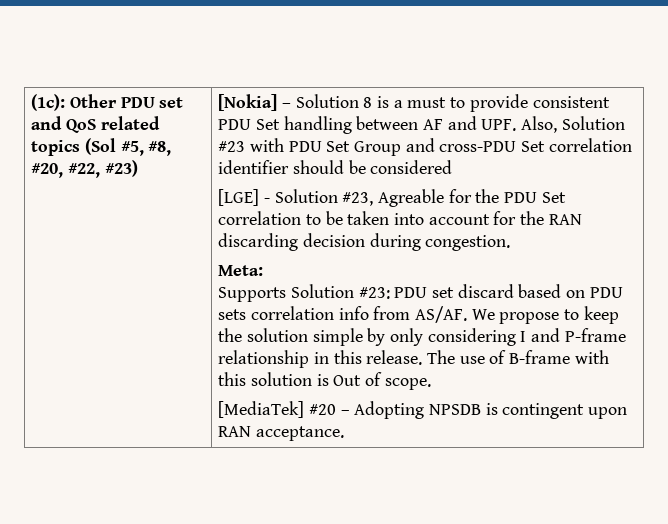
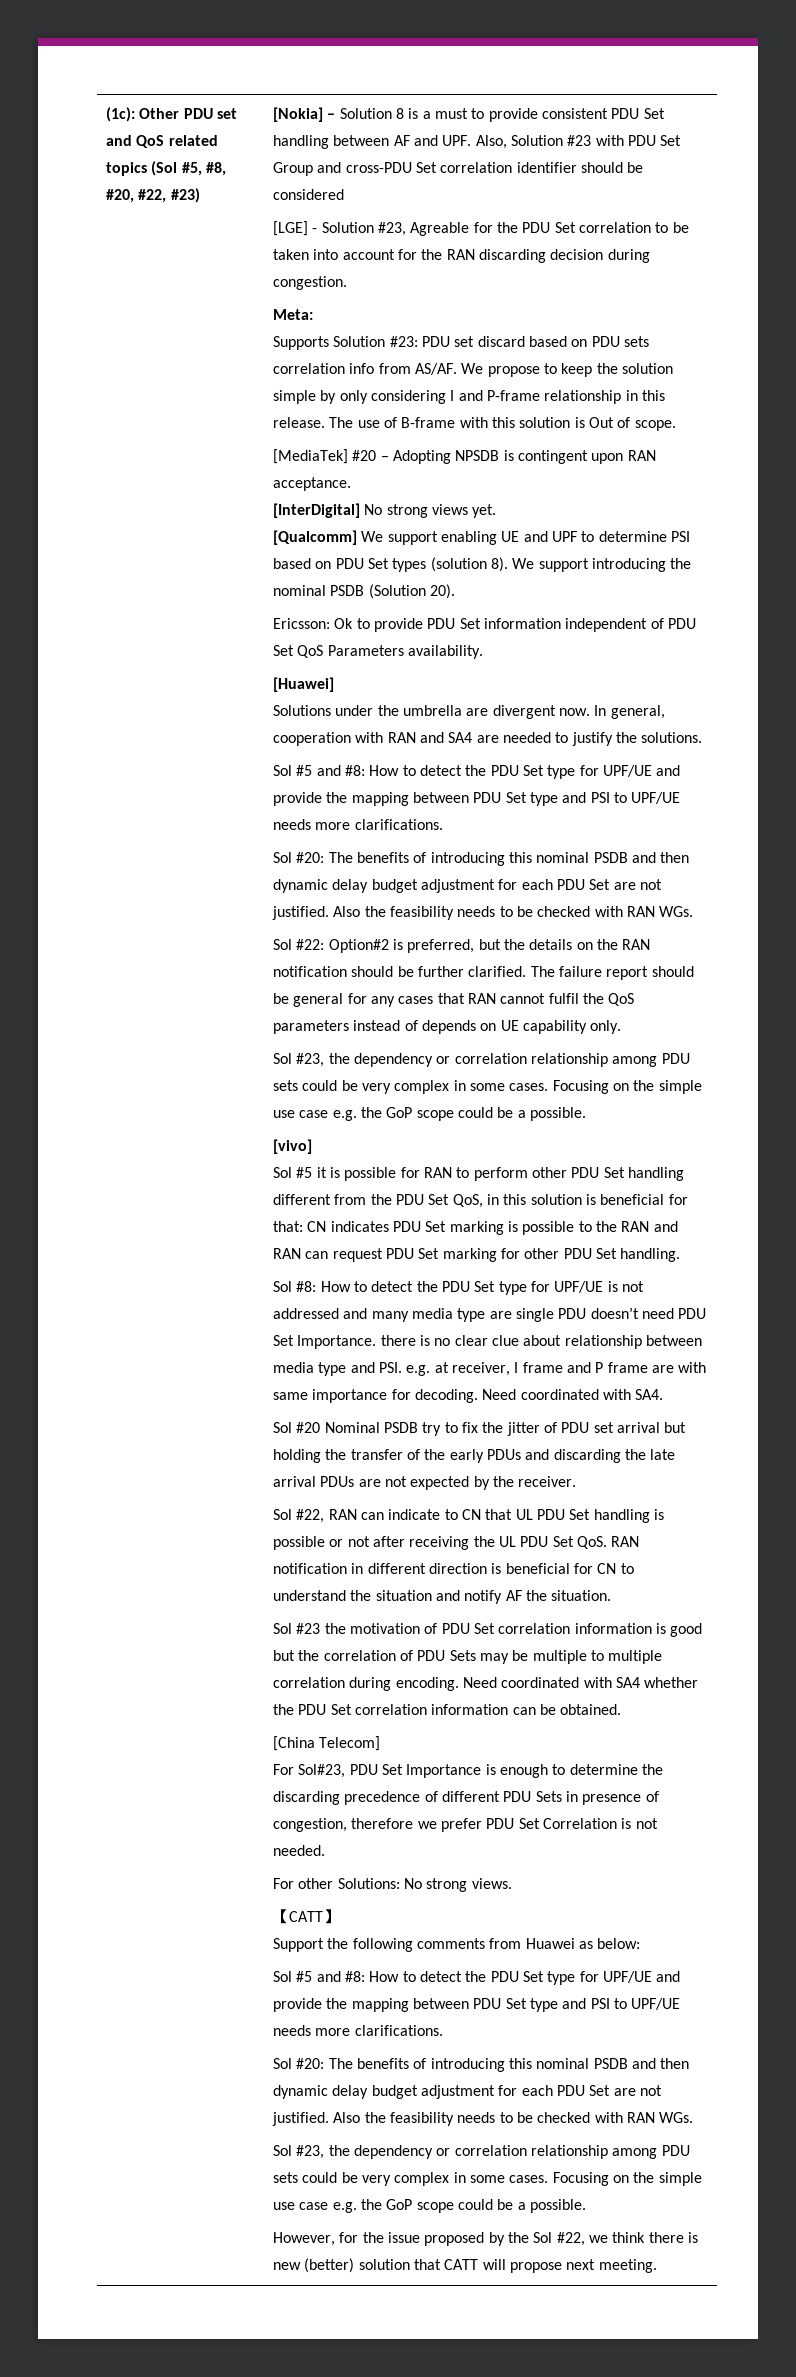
(344, 433) none -> [272,503,497,518] [272,530,690,545] [272,557,692,572] [272,584,455,599] [272,618,696,632] [272,645,483,659] [272,677,334,692] [272,705,665,719] [272,732,703,746] [272,765,681,779] [272,792,681,806] [272,819,443,830] [272,852,690,866] [272,879,662,893] [271,906,694,920] [272,939,651,953] [272,966,694,980] [272,993,635,1007] [272,1020,622,1034] [272,1053,690,1067] [272,1080,702,1094] [272,1107,586,1121] [272,1139,312,1154] [272,1167,684,1181] [272,1194,688,1208] [272,1221,678,1235] [272,1248,681,1262] [272,1281,644,1295] [272,1307,707,1322] [272,1335,702,1349] [272,1362,707,1376] [272,1389,664,1403] [272,1422,687,1436] [272,1449,676,1463] [272,1476,577,1490] [272,1509,664,1523] [272,1536,640,1550] [272,1563,634,1574] [272,1590,612,1604] [272,1623,703,1637] [272,1650,663,1664] [272,1677,699,1691] [272,1704,622,1715] [272,1736,381,1751] [272,1764,663,1778] [272,1791,659,1805] [272,1818,658,1832] [272,1845,325,1856] [272,1878,512,1892] [272,1909,339,1924] [272,1938,641,1952] [272,1971,681,1985] [272,1998,681,2012] [272,2025,443,2036] [272,2058,690,2072] [272,2085,662,2099] [271,2112,694,2126] [272,2145,690,2159] [272,2172,702,2186] [272,2199,586,2213] [272,2232,698,2246] [272,2258,657,2273] // [InterDigital] No strong views yet. // [Qualcomm] We support enabling UE and UPF to determine PSI based on PDU Set types (solution 8). We support introducing the nominal PSDB (Solution 20). // Ericsson: Ok to provide PDU Set information independent of PDU Set QoS Parameters availability. // [Huawei] // Solutions under the umbrella are divergent now. In general, cooperation with RAN and SA4 are needed to justify the solutions. // Sol #5 and #8: How to detect the PDU Set type for UPF/UE and provide the mapping between PDU Set type and PSI to UPF/UE needs more clarifications. // Sol #20: The benefits of introducing this nominal PSDB and then dynamic delay budget adjustment for each PDU Set are not justified. Also the feasibility needs to be checked with RAN WGs. // Sol #22: Option#2 is preferred, but the details on the RAN notification should be further clarified. The failure report should be general for any cases that RAN cannot fulfil the QoS parameters instead of depends on UE capability only. // Sol #23, the dependency or correlation relationship among PDU sets could be very complex in some cases. Focusing on the simple use case e.g. the GoP scope could be a possible. // [vivo] // Sol #5 it is possible for RAN to perform other PDU Set handling different from the PDU Set QoS, in this solution is beneficial for that: CN indicates PDU Set marking is possible to the RAN and RAN can request PDU Set marking for other PDU Set handling. // Sol #8: How to detect the PDU Set type for UPF/UE is not addressed and many media type are single PDU doesn’t need PDU Set Importance. there is no clear clue about relationship between media type and PSI. e.g. at receiver, I frame and P frame are with same importance for decoding. Need coordinated with SA4. // Sol #20 Nominal PSDB try to fix the jitter of PDU set arrival but holding the transfer of the early PDUs and discarding the late arrival PDUs are not expected by the receiver. // Sol #22, RAN can indicate to CN that UL PDU Set handling is possible or not after receiving the UL PDU Set QoS. RAN notification in different direction is beneficial for CN to understand the situation and notify AF the situation. // Sol #23 the motivation of PDU Set correlation information is good but the correlation of PDU Sets may be multiple to multiple correlation during encoding. Need coordinated with SA4 whether the PDU Set correlation information can be obtained. // [China Telecom] // For Sol#23, PDU Set Importance is enough to determine the discarding precedence of different PDU Sets in presence of congestion, therefore we prefer PDU Set Correlation is not needed. // For other Solutions: No strong views. // 【CATT】 // Support the following comments from Huawei as below: // Sol #5 and #8: How to detect the PDU Set type for UPF/UE and provide the mapping between PDU Set type and PSI to UPF/UE needs more clarifications. // Sol #20: The benefits of introducing this nominal PSDB and then dynamic delay budget adjustment for each PDU Set are not justified. Also the feasibility needs to be checked with RAN WGs. // Sol #23, the dependency or correlation relationship among PDU sets could be very complex in some cases. Focusing on the simple use case e.g. the GoP scope could be a possible. // However, for the issue proposed by the Sol #22, we think there is new (better) solution that CATT will propose next meeting.

